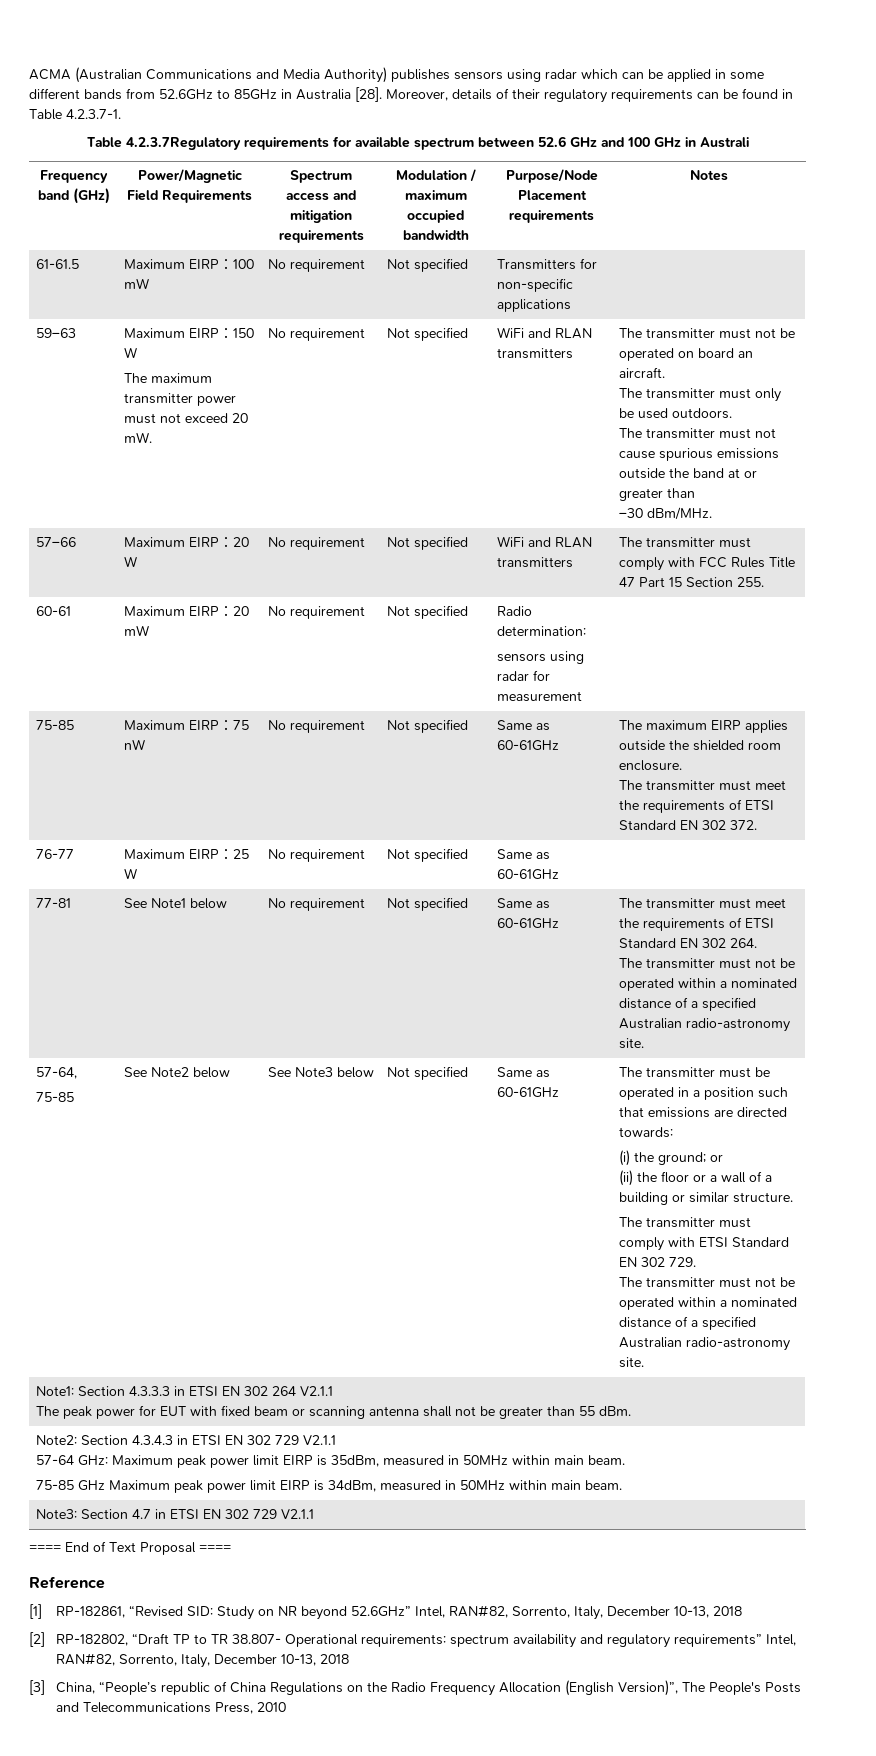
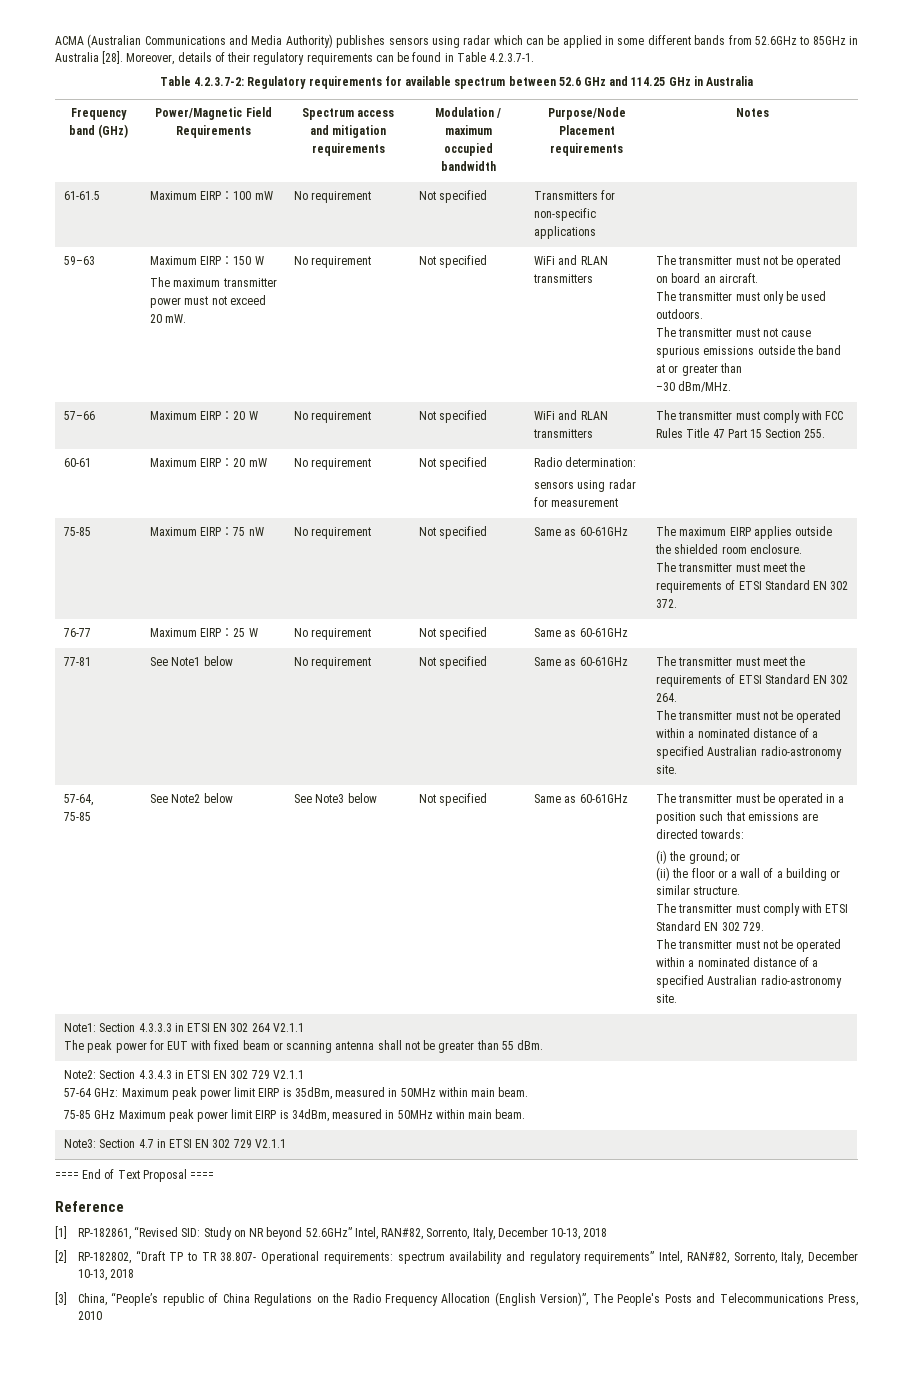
[125,137,241,150] 4.2.3.7Regulatory -> [194,76,307,89] 4.2.3.7-2: Regulatory
[626,137,650,147] 100 -> [631,77,666,86] 114.25
[699,137,749,148] Australi -> [706,76,754,86] Australia

